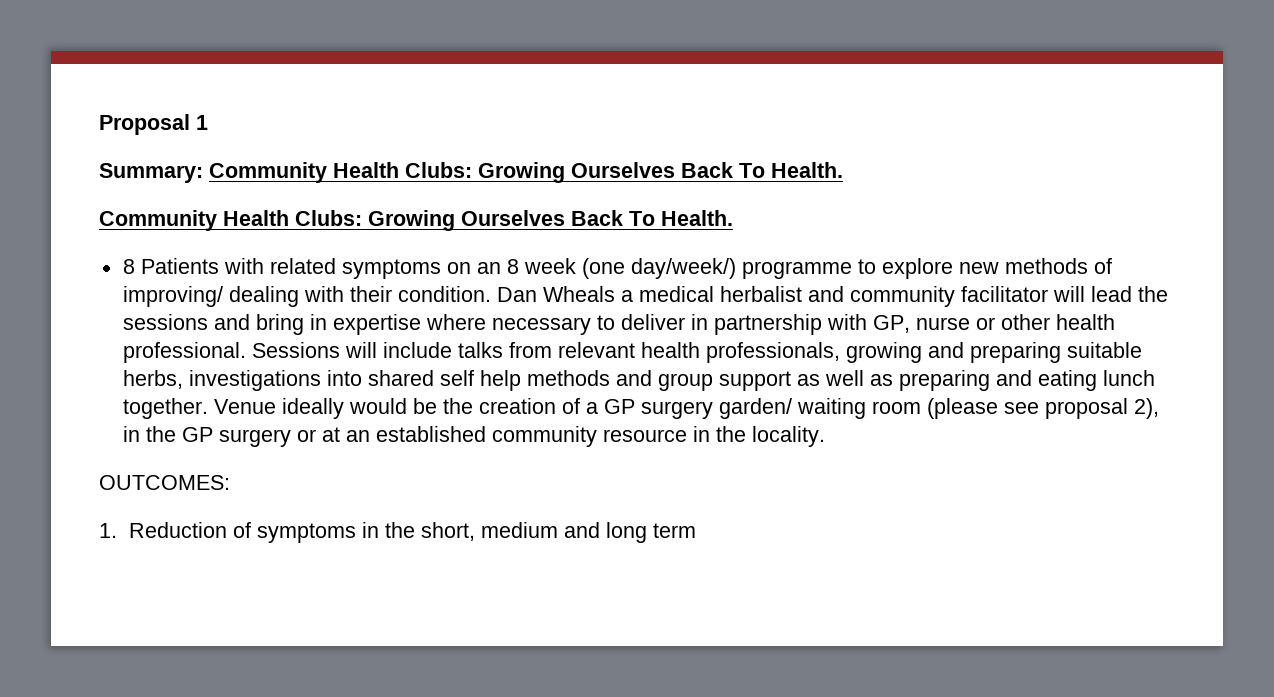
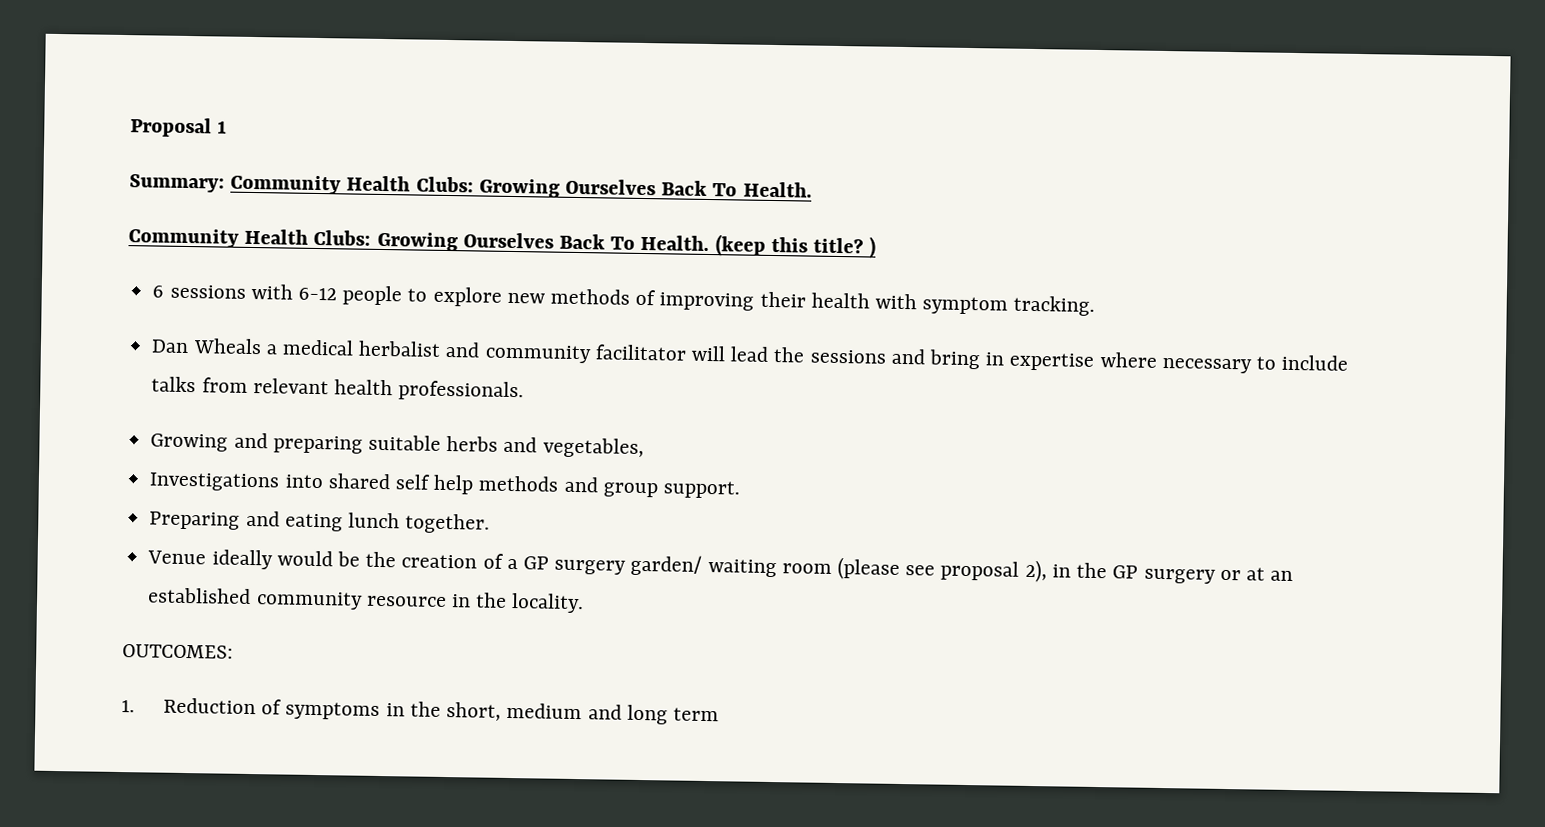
[122,258,852,279] // 8 Patients with related symptoms on an 8 week (one day/week/) programme -> [714,234,877,259] [152,283,403,306] (keep this title? ) // 6 sessions with 6-12 people
[122,286,491,307] improving/ dealing with their condition. -> [659,291,1096,316] improving their health with symptom tracking. //
[620,314,1115,335] [122,342,377,363] deliver in partnership with GP, nurse or other health professional. Sessions will -> (1277, 363) none
[705,342,922,363] professionals, growing -> [398,380,525,402] [150,433,229,452] professionals. // Growing
[122,370,321,391] herbs, investigations -> [446,435,644,459] [149,472,281,492] herbs and vegetables, // Investigations
[718,370,990,391] support as well as preparing -> [662,480,740,499] [149,511,241,530] support. // Preparing
(208, 408) none -> (491, 523) //

